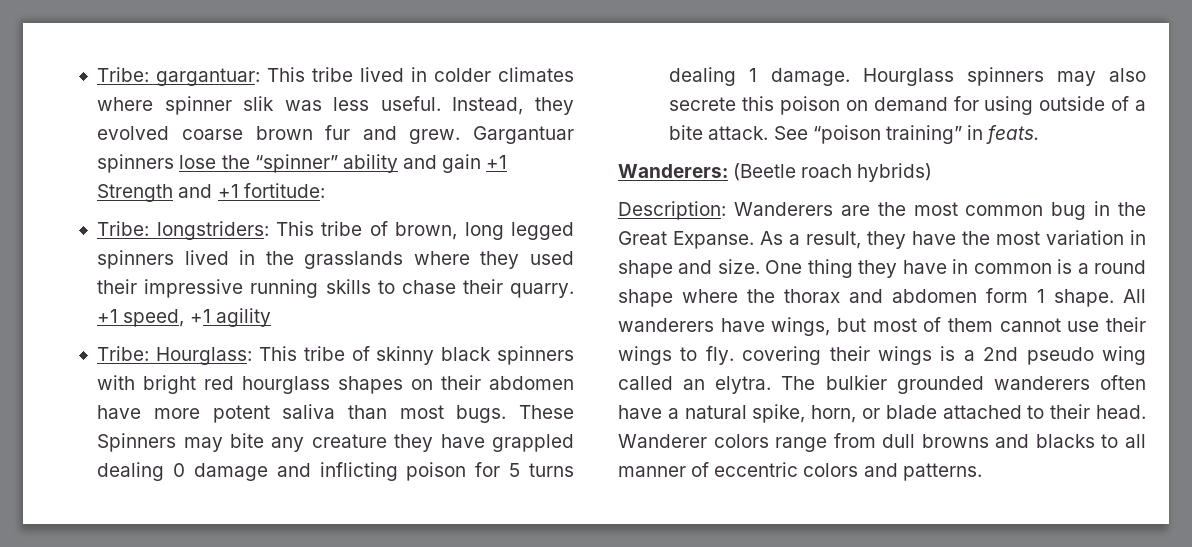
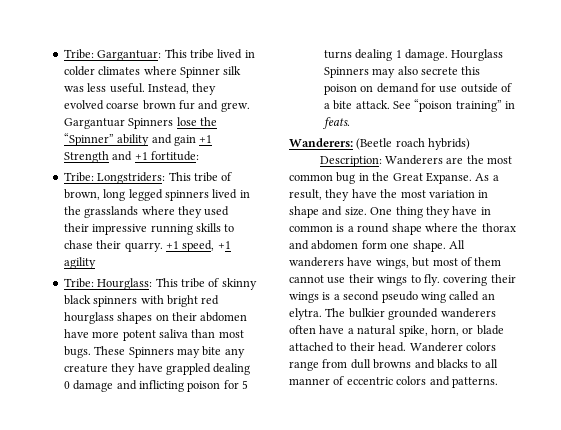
[97,67,261,86] Tribe: gargantuar: -> [63,49,162,61] Tribe: Gargantuar:
[164,96,275,115] spinner slik -> [179,66,242,78] Spinner silk
[97,154,175,173] spinners -> [128,118,174,129] Spinners
[254,154,338,173] “spinner” -> [63,133,114,146] “Spinner”
[156,221,269,240] longstriders: -> [97,172,166,184] Longstriders:
[966,67,1044,86] spinners -> [323,67,369,78] Spinners
[984,96,1034,115] using -> [439,86,458,93] use
[1037,289,1045,303] 1 -> [390,242,410,249] one
[983,347,1019,361] 2nd -> [343,291,380,301] second

